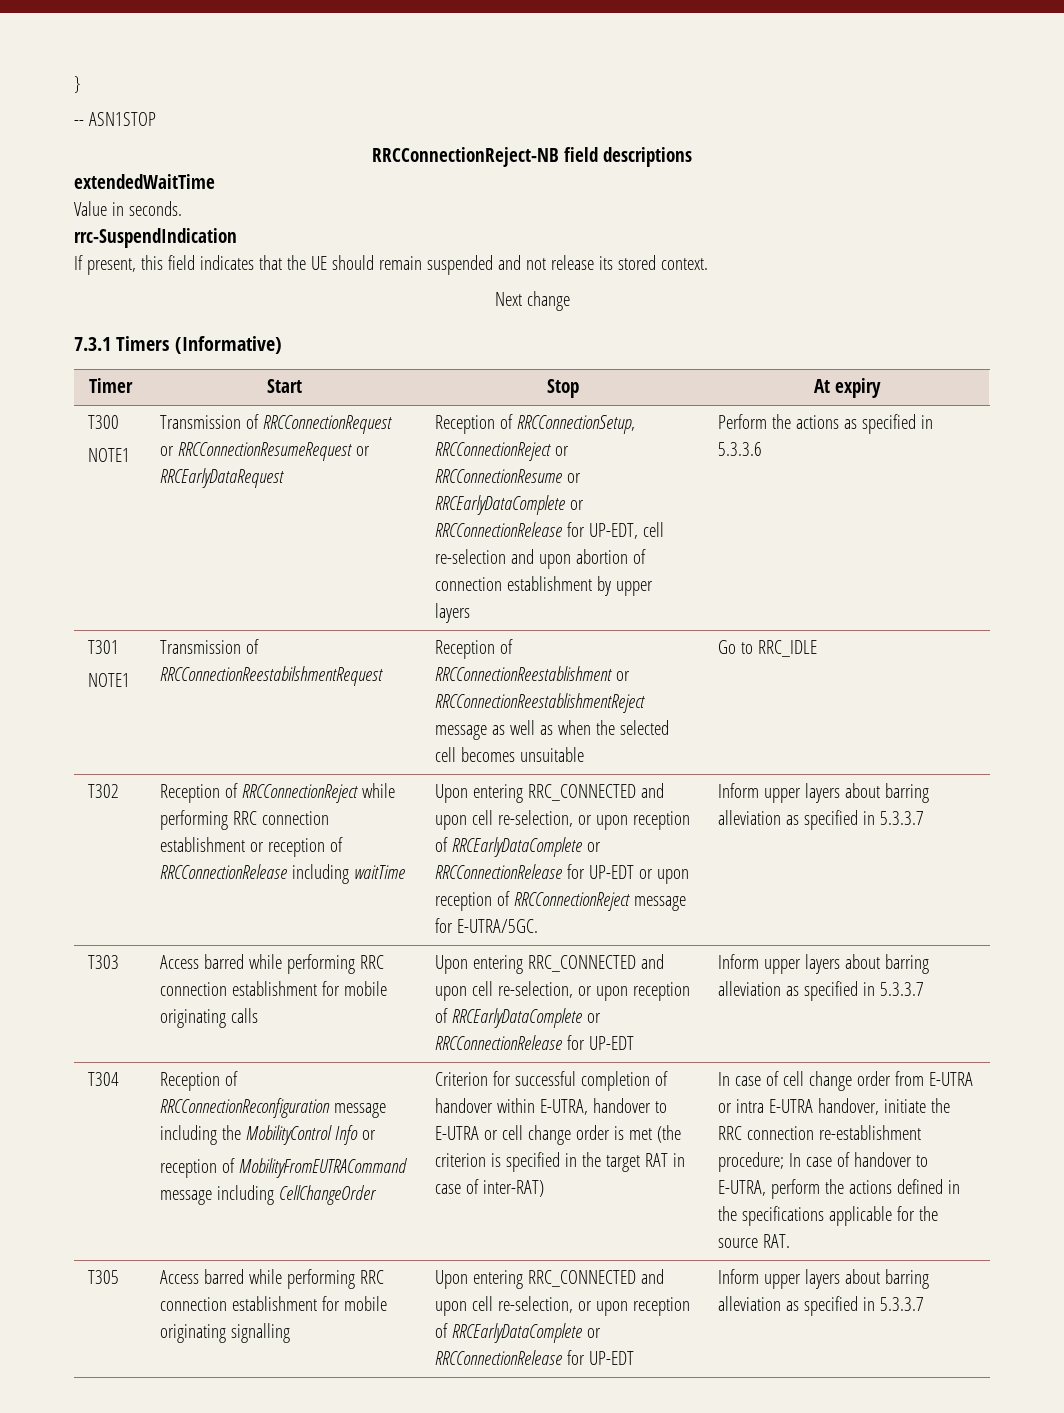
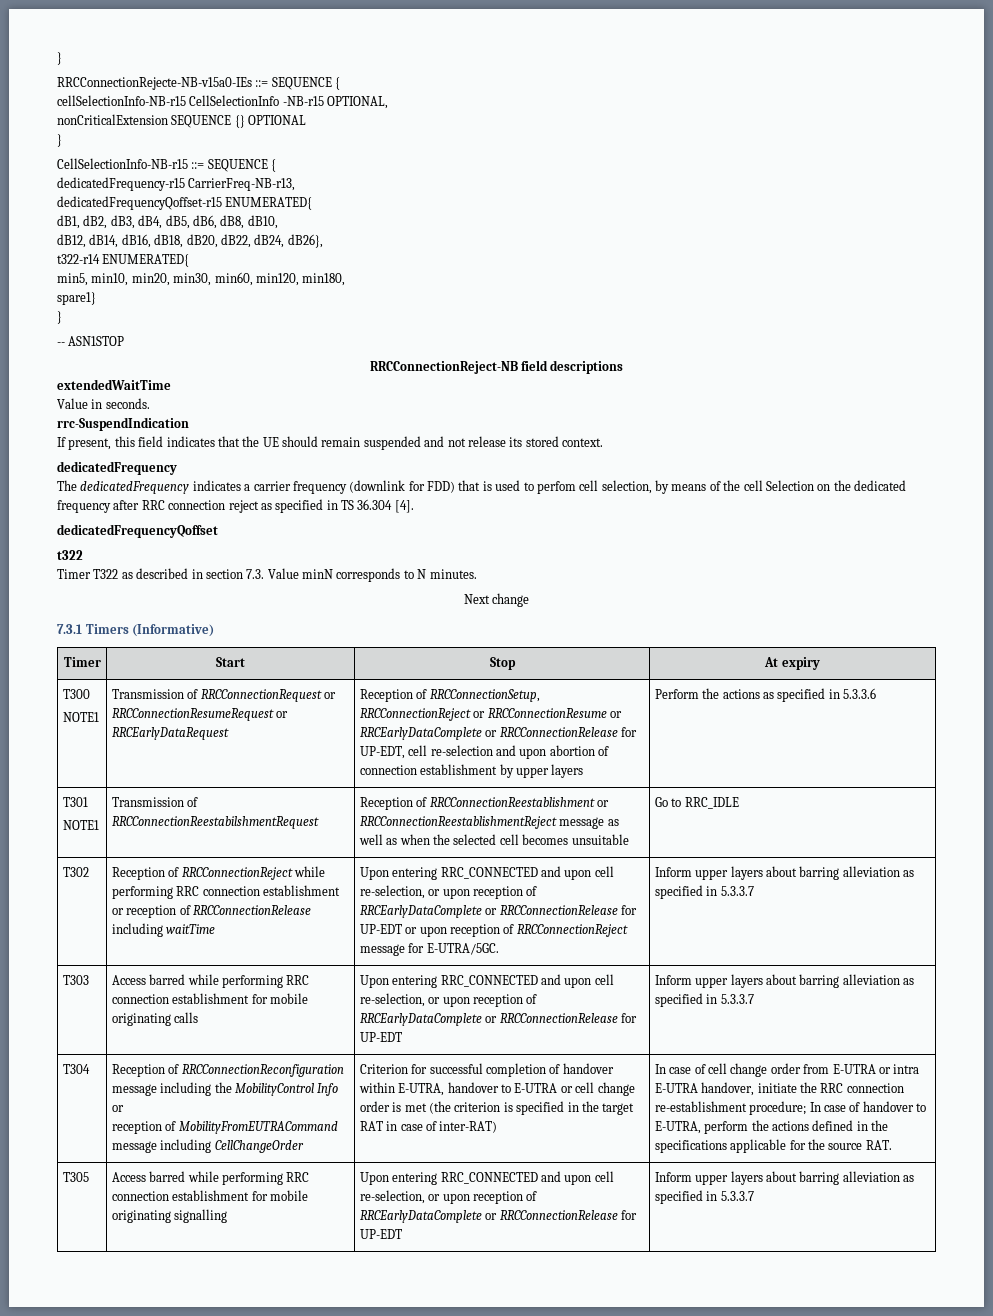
[74,76,81,93] } -> [57,52,62,65] [57,77,341,90] [57,95,389,109] [57,114,307,128] [57,134,62,147] [57,158,277,172] [57,177,296,191] [57,196,313,210] [57,215,278,229] [57,234,323,248] [57,254,190,267] [57,272,346,286] [57,292,96,305] [57,311,62,324] } // RRCConnectionRejecte-NB-v15a0-IEs ::= SEQUENCE { // cellSelectionInfo-NB-r15 CellSelectionInfo -NB-r15 OPTIONAL, // nonCriticalExtension SEQUENCE {} OPTIONAL // } // CellSelectionInfo-NB-r15 ::= SEQUENCE { // dedicatedFrequency-r15 CarrierFreq-NB-r13, // dedicatedFrequencyQoffset-r15 ENUMERATED{ // dB1, dB2, dB3, dB4, dB5, dB6, dB8, dB10, // dB12, dB14, dB16, dB18, dB20, dB22, dB24, dB26}, // t322-r14 ENUMERATED{ // min5, min10, min20, min30, min60, min120, min180, // spare1} // }
(708, 264) none -> [57,461,177,475] [57,480,906,494] [57,499,414,513] [57,524,218,538] [57,550,83,560] [57,568,477,582] // dedicatedFrequency // The dedicatedFrequency indicates a carrier frequency (downlink for FDD) that is used to perfom cell selection, by means of the cell Selection on the dedicated frequency after RRC connection reject as specified in TS 36.304 [4]. // dedicatedFrequencyQoffset // t322 // Timer T322 as described in section 7.3. Value minN corresponds to N minutes.

